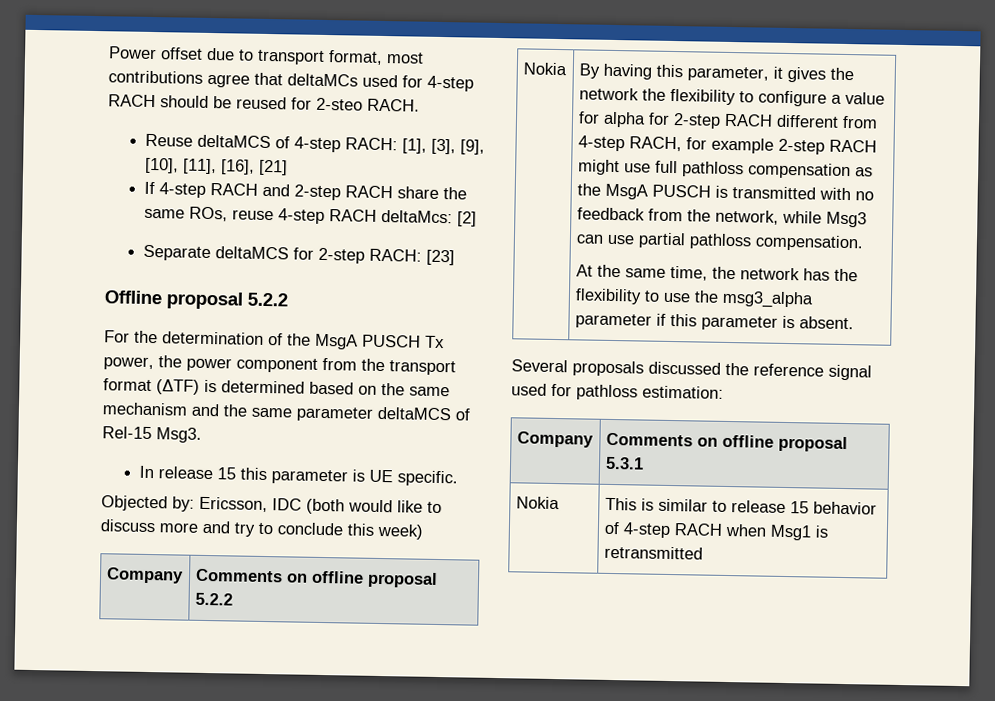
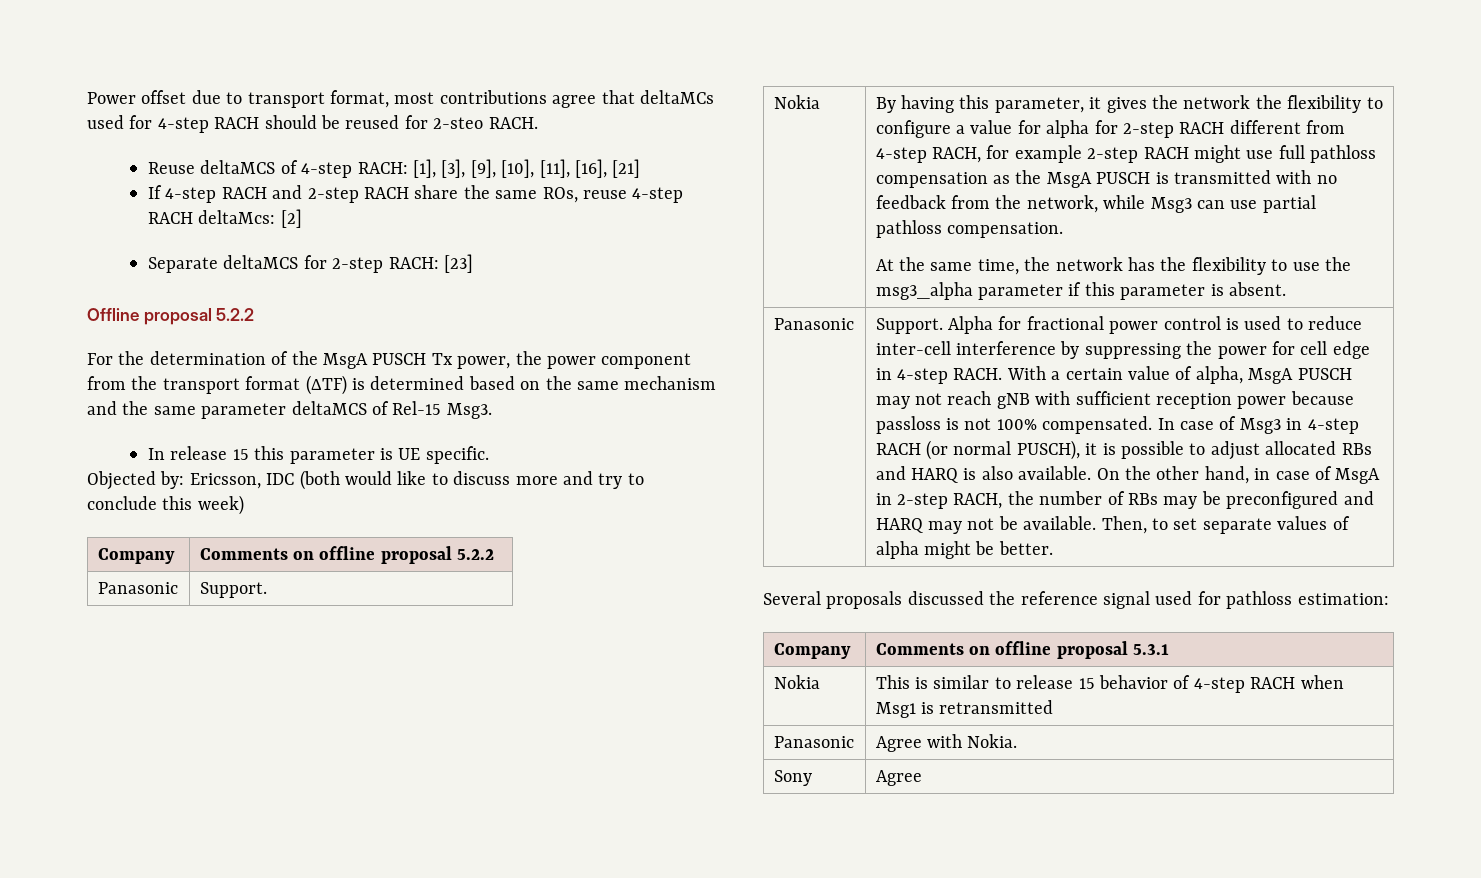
(233, 599) none -> [97,582,178,594] [199,582,267,598] // Panasonic | Support.
(854, 323) none -> [773,318,854,330] [875,316,1363,334] [875,341,1370,359] [875,366,1352,384] [875,391,1354,409] [875,416,1359,434] [875,440,1372,460] [875,466,1381,484] [875,491,1374,509] [875,516,1350,534] [875,541,1053,559] // Panasonic | Support. Alpha for fractional power control is used to reduce inter-cell interference by suppressing the power for cell edge in 4-step RACH. With a certain value of alpha, MsgA PUSCH may not reach gNB with sufficient reception power because passloss is not 100% compensated. In case of Msg3 in 4-step RACH (or normal PUSCH), it is possible to adjust allocated RBs and HARQ is also available. On the other hand, in case of MsgA in 2-step RACH, the number of RBs may be preconfigured and HARQ may not be available. Then, to set separate values of alpha might be better.
(703, 552) none -> [773,736,854,748] [875,734,1018,752] [773,770,812,786] [875,770,922,786] // Panasonic | Agree with Nokia. // Sony | Agree

